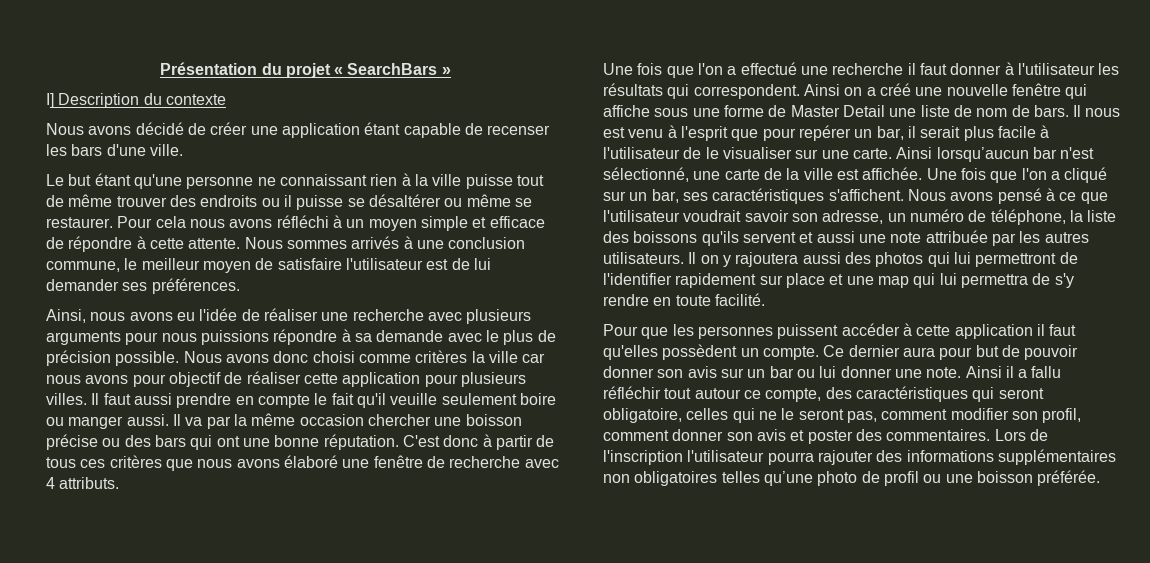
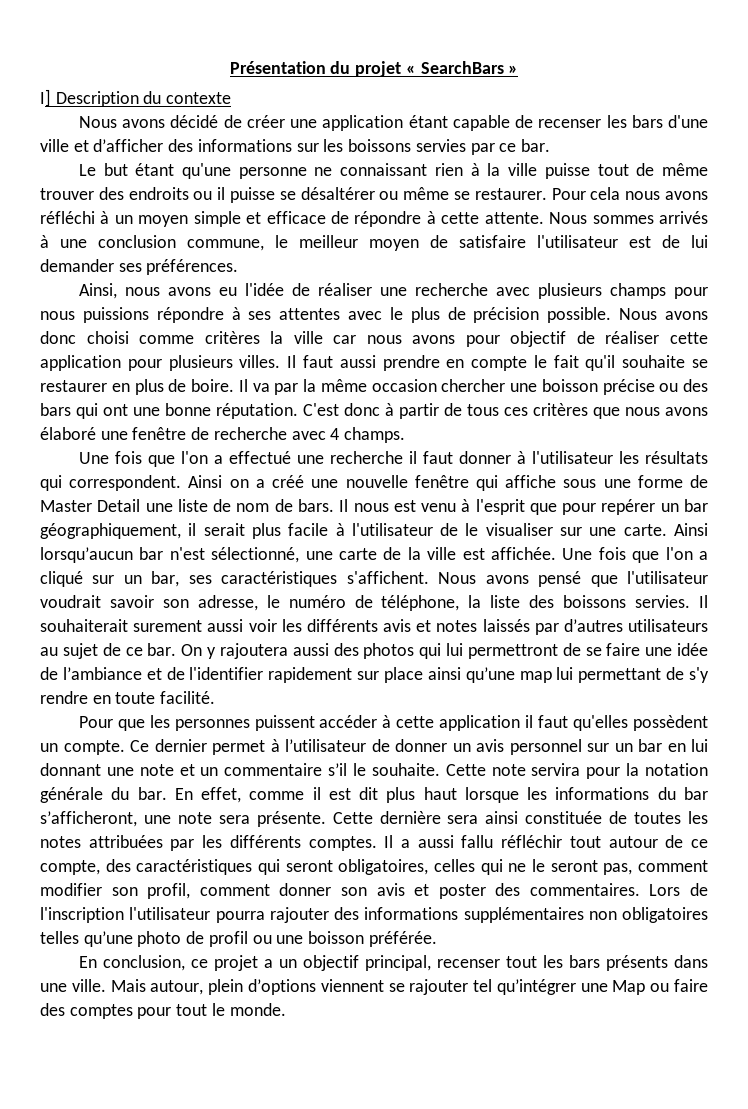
[149,144,183,156] ville. -> [40,139,550,155] ville et d’afficher des informations sur les boissons servies par ce bar.
[46,331,121,345] arguments -> [609,283,666,299] champs
[354,330,444,342] sa demande -> [248,308,341,320] ses attentes
[390,393,556,405] [46,414,169,429] veuille seulement boire ou manger aussi. -> [622,355,709,368] [40,379,234,395] souhaite se restaurer en plus de boire.
[59,477,120,489] attributs. -> [344,427,406,443] champs.
[876,126,904,140] bar, -> [684,499,709,512] [40,523,181,539] bar géographiquement,
[1045,188,1077,201] à ce -> (582, 579) none
[887,213,906,222] un -> [266,595,280,608] le
[701,230,1089,246] [603,252,719,264] qu'ils servent et aussi une note attribuée par les autres utilisateurs. Il on -> [635,595,708,608] [40,619,708,635] [40,643,203,659] servies. Il souhaiterait surement aussi voir les différents avis et notes laissés par d’autres utilisateurs au sujet de ce bar. On
[603,273,1028,288] l'identifier rapidement sur place et une map qui lui permettra -> [585,643,709,656] [40,667,662,683] se faire une idée de l’ambiance et de l'identifier rapidement sur place ainsi qu’une map lui permettant
[902,345,1079,360] [603,366,1028,378] aura pour but de pouvoir donner son avis sur un bar ou lui donner une note. Ainsi il a -> [212,739,708,755] [40,763,708,779] [40,787,708,803] [40,811,708,827] [40,835,454,851] permet à l’utilisateur de donner un avis personnel sur un bar en lui donnant une note et un commentaire s’il le souhaite. Cette note servira pour la notation générale du bar. En effet, comme il est dit plus haut lorsque les informations du bar s’afficheront, une note sera présente. Cette dernière sera ainsi constituée de toutes les notes attribuées par les différents comptes. Il a aussi
(741, 393) none -> [665,835,684,848] de
[603,408,682,423] obligatoire, -> [338,859,429,875] obligatoires,
(1101, 478) none -> [78,955,709,971] [40,979,709,995] [40,1003,286,1019] // En conclusion, ce projet a un objectif principal, recenser tout les bars présents dans une ville. Mais autour, plein d’options viennent se rajouter tel qu’intégrer une Map ou faire des comptes pour tout le monde.

